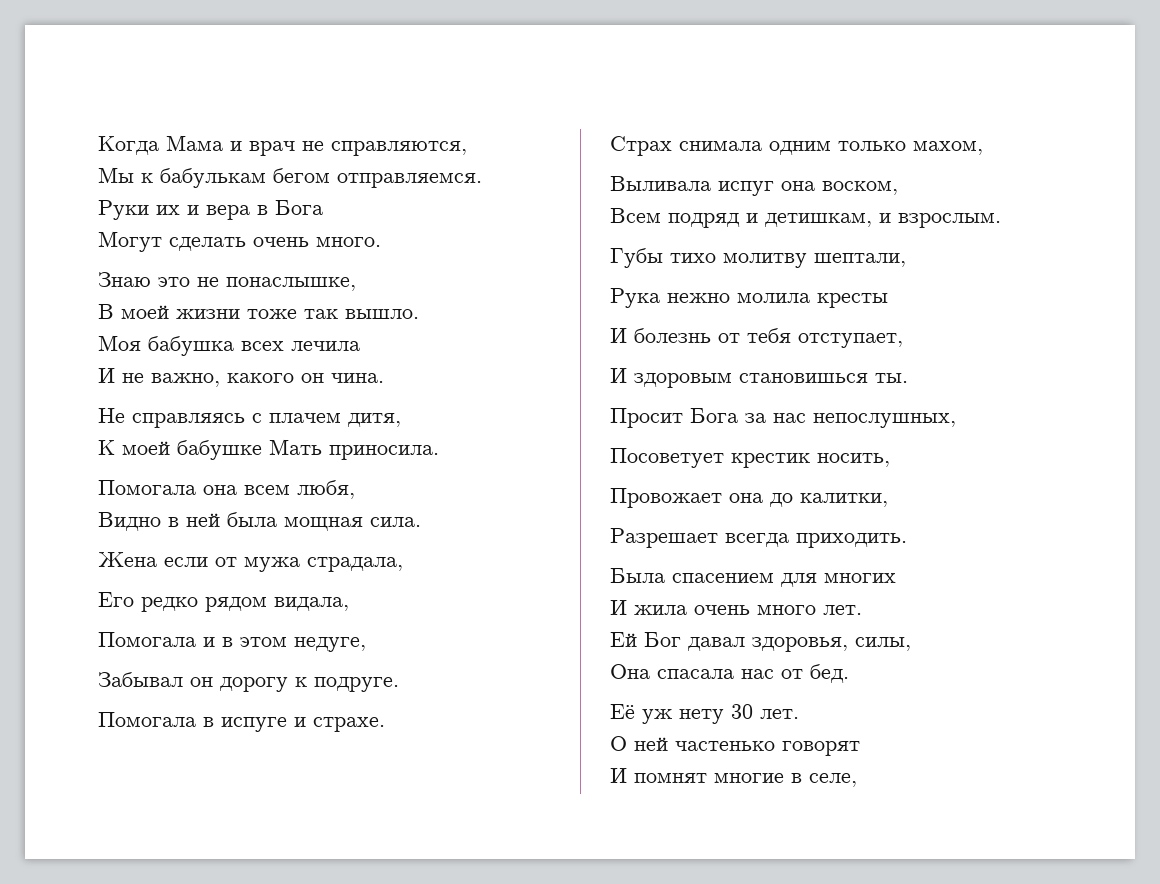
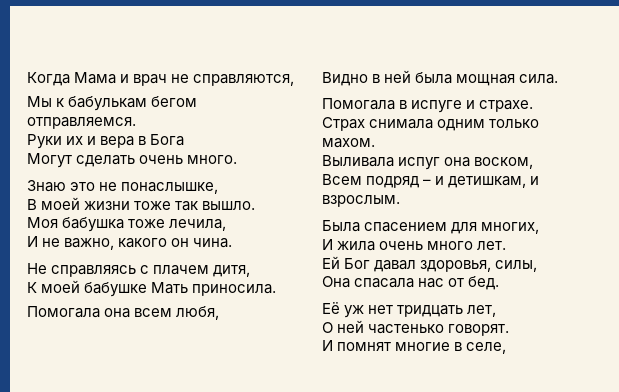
[241,341,360,351] всех лечила -> [128,219,227,231] тоже лечила,
[98,552,403,572] [98,592,349,612] [98,632,366,652] [98,672,399,692] // Жена если от мужа страдала, // Его редко рядом видала, // Помогала и в этом недуге, // Забывал он дорогу к подруге. -> (559, 79) none
[913,141,983,155] махом, -> [322,138,375,148] махом.
(740, 220) none -> [423,179,432,185] –
[610,248,906,268] [610,288,888,308] [610,328,903,348] [610,368,908,388] [610,408,956,428] [610,448,890,468] [610,488,888,508] [610,528,907,548] // Губы тихо молитву шептали, // Рука нежно молила кресты // И болезнь от тебя отступает, // И здоровым становишься ты. // Просит Бога за нас непослушных, // Посоветует крестик носить, // Провожает она до калитки, // Разрешает всегда приходить. -> (400, 201) none
[824,573,896,583] многих -> [481,222,540,234] многих,
[679,704,799,724] нету 30 лет. -> [368,305,497,317] нет тридцать лет,
[782,741,860,756] говорят -> [448,324,510,336] говорят.

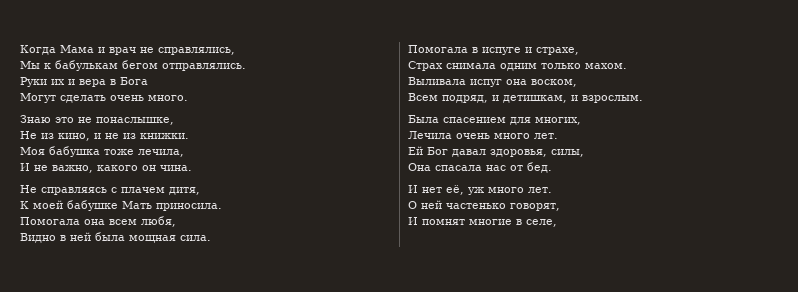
[193,74,295,86] справляются, -> [158,47,235,55] справлялись,
[27,117,136,129] отправляемся. -> [162,63,246,71] отправлялись.
[27,197,256,211] В моей жизни тоже так вышло. -> [20,131,189,141] Не из кино, и не из книжки.
[479,100,534,112] страхе. -> [536,47,579,55] страхе,
[366,176,432,188] подряд – -> [442,95,488,103] подряд,
[322,239,376,251] И жила -> [408,131,452,139] Лечила
[322,302,497,318] Её уж нет тридцать лет, -> [408,185,552,195] И нет её, уж много лет.
[448,324,510,336] говорят. -> [510,203,560,211] говорят,

